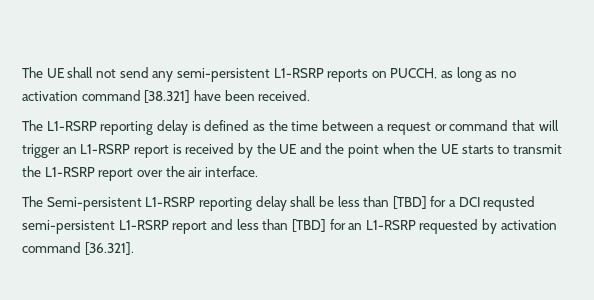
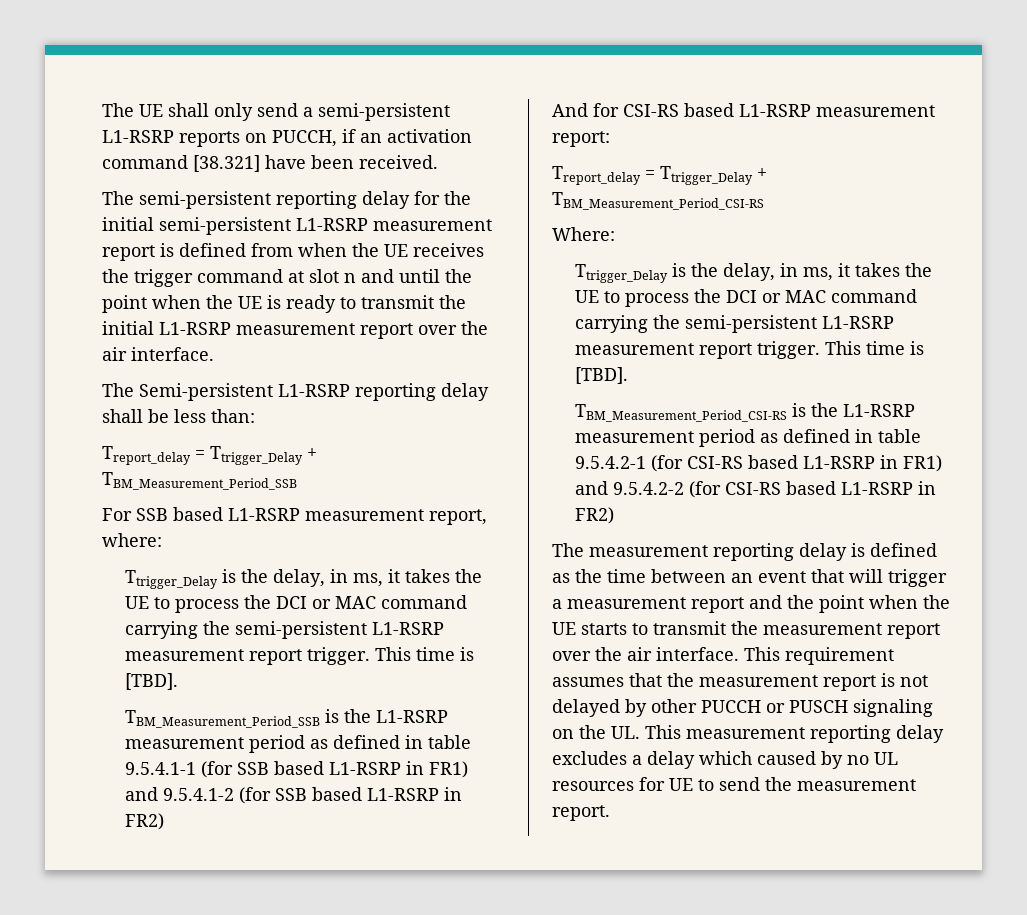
[95,67,174,82] not send any -> [214,103,313,121] only send a
[441,67,517,82] as long as no -> [342,129,382,143] if an
[46,120,559,135] [22,143,562,158] [22,166,95,177] L1-RSRP reporting delay is defined as the time between a request or command that will trigger an L1-RSRP report is received by the UE and the point when the UE starts to transmit the L1-RSRP -> [139,191,471,209] [102,217,492,235] [102,243,484,261] [102,269,472,287] [102,295,466,313] [102,321,355,335] semi-persistent reporting delay for the initial semi-persistent L1-RSRP measurement report is defined from when the UE receives the trigger command at slot n and until the point when the UE is ready to transmit the initial L1-RSRP measurement
[363,196,536,211] [22,219,557,234] [22,242,134,255] than [TBD] for a DCI requsted semi-persistent L1-RSRP report and less than [TBD] for an L1-RSRP requested by activation command [36.321]. -> [211,409,255,423] [102,446,317,465] [102,472,297,490] [102,507,487,525] [102,533,162,547] [125,569,483,589] [125,595,468,613] [125,621,445,639] [125,647,475,665] [125,673,179,690] [125,709,449,728] [125,735,472,753] [125,761,469,778] [125,787,463,804] [125,813,165,830] [552,103,935,117] [552,131,610,147] [552,166,767,185] [552,192,764,210] [552,227,615,241] [575,263,933,283] [575,289,918,307] [575,315,895,333] [575,341,925,359] [575,367,629,384] [575,403,916,422] [575,429,922,447] [575,455,943,472] [575,481,937,498] [575,507,615,524] [552,543,937,561] [552,569,947,587] [552,595,950,613] [552,621,940,639] [552,647,894,665] [552,673,928,691] [552,699,933,717] [552,725,944,743] [552,751,898,769] [552,777,916,791] [552,805,610,821] than: // Treport_delay = Ttrigger_Delay + TBM_Measurement_Period_SSB // For SSB based L1-RSRP measurement report, where: // Ttrigger_Delay is the delay, in ms, it takes the UE to process the DCI or MAC command carrying the semi-persistent L1-RSRP measurement report trigger. This time is [TBD]. // TBM_Measurement_Period_SSB is the L1-RSRP measurement period as defined in table 9.5.4.1-1 (for SSB based L1-RSRP in FR1) and 9.5.4.1-2 (for SSB based L1-RSRP in FR2) // And for CSI-RS based L1-RSRP measurement report: // Treport_delay = Ttrigger_Delay + TBM_Measurement_Period_CSI-RS // Where: // Ttrigger_Delay is the delay, in ms, it takes the UE to process the DCI or MAC command carrying the semi-persistent L1-RSRP measurement report trigger. This time is [TBD]. // TBM_Measurement_Period_CSI-RS is the L1-RSRP measurement period as defined in table 9.5.4.2-1 (for CSI-RS based L1-RSRP in FR1) and 9.5.4.2-2 (for CSI-RS based L1-RSRP in FR2) // The measurement reporting delay is defined as the time between an event that will trigger a measurement report and the point when the UE starts to transmit the measurement report over the air interface. This requirement assumes that the measurement report is not delayed by other PUCCH or PUSCH signaling on the UL. This measurement reporting delay excludes a delay which caused by no UL resources for UE to send the measurement report.

